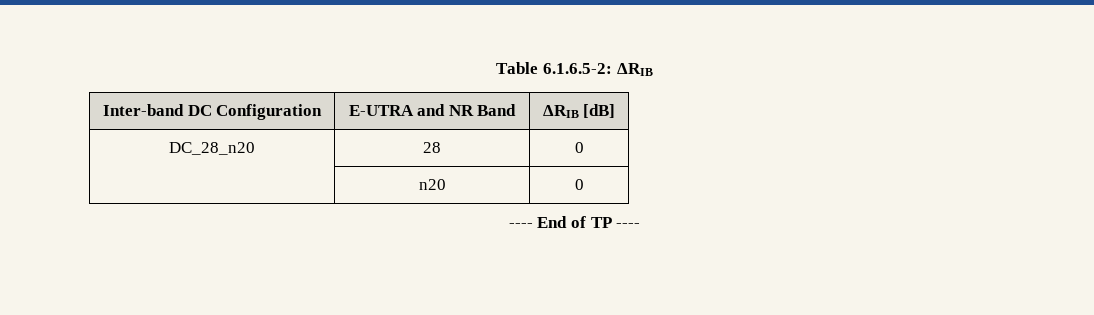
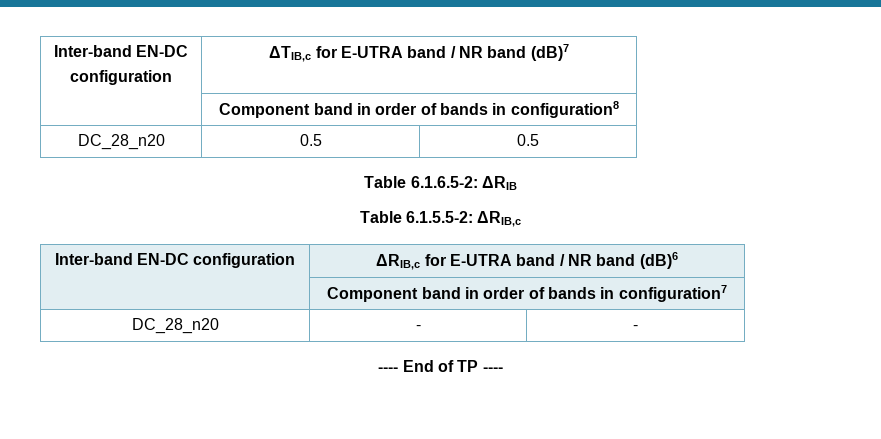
[496,62,653,76] [102,104,323,120] [348,104,517,116] [542,104,616,118] [169,142,255,155] [423,142,441,153] [574,142,584,153] [418,179,446,190] [574,179,584,190] Table 6.1.6.5-2: ΔRIB // Inter-band DC Configuration | E-UTRA and NR Band | ΔRIB [dB] // DC_28_n20 | 28 | 0 // | n20 | 0 -> [53,45,189,57] [70,70,172,85] [269,44,569,62] [219,101,619,118] [77,134,165,150] [299,134,322,146] [517,134,539,146] [364,176,517,190] [359,211,522,227] [54,253,296,268] [376,252,678,270] [327,285,727,302] [131,318,219,334] [415,325,421,330] [633,325,638,330] Inter-band EN-DC // configuration | ΔTIB,c for E-UTRA band / NR band (dB)7 // | Component band in order of bands in configuration8 // DC_28_n20 | 0.5 | 0.5 // Table 6.1.6.5-2: ΔRIB // Table 6.1.5.5-2: ΔRIB,c // Inter-band EN-DC configuration | ΔRIB,c for E-UTRA band / NR band (dB)6 // | Component band in order of bands in configuration7 // DC_28_n20 | - | -

